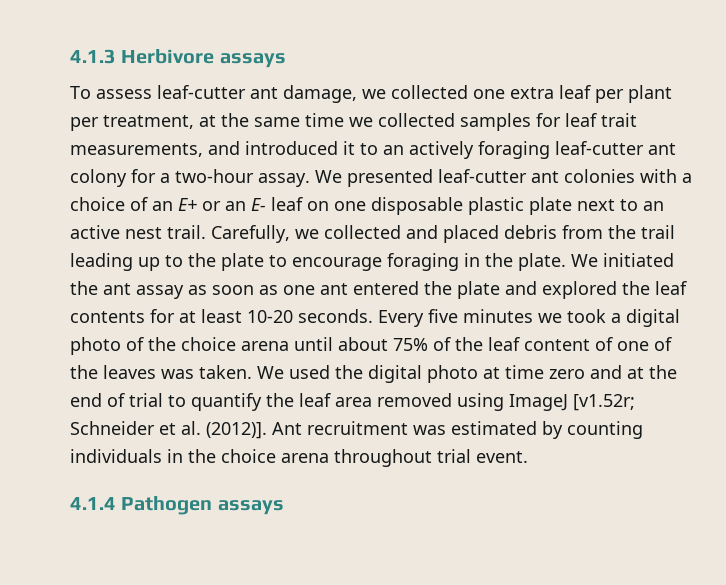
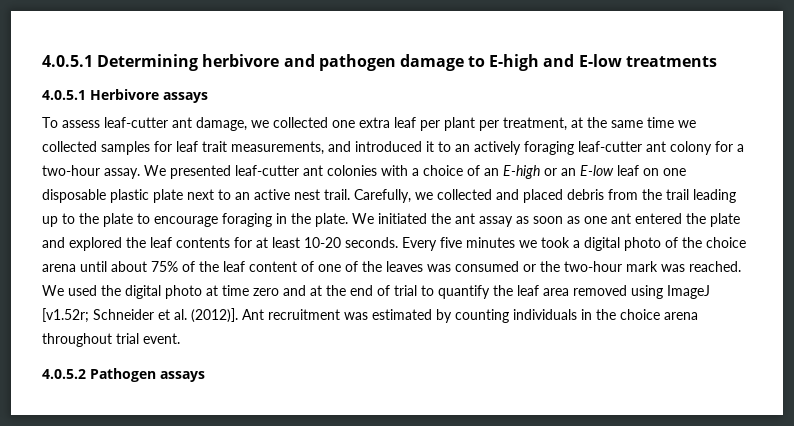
[70,49,116,64] 4.1.3 -> [42,54,717,71] [42,90,86,100] 4.0.5.1 Determining herbivore and pathogen damage to E-high and E-low treatments // 4.0.5.1
[178,198,197,211] E+ -> [503,165,540,179] E-high
[251,198,266,211] E- -> [580,165,614,176] E-low
[199,365,252,379] taken. -> [455,261,741,272] consumed or the two-hour mark was reached.
[70,497,116,510] 4.1.4 -> [42,369,86,379] 4.0.5.2

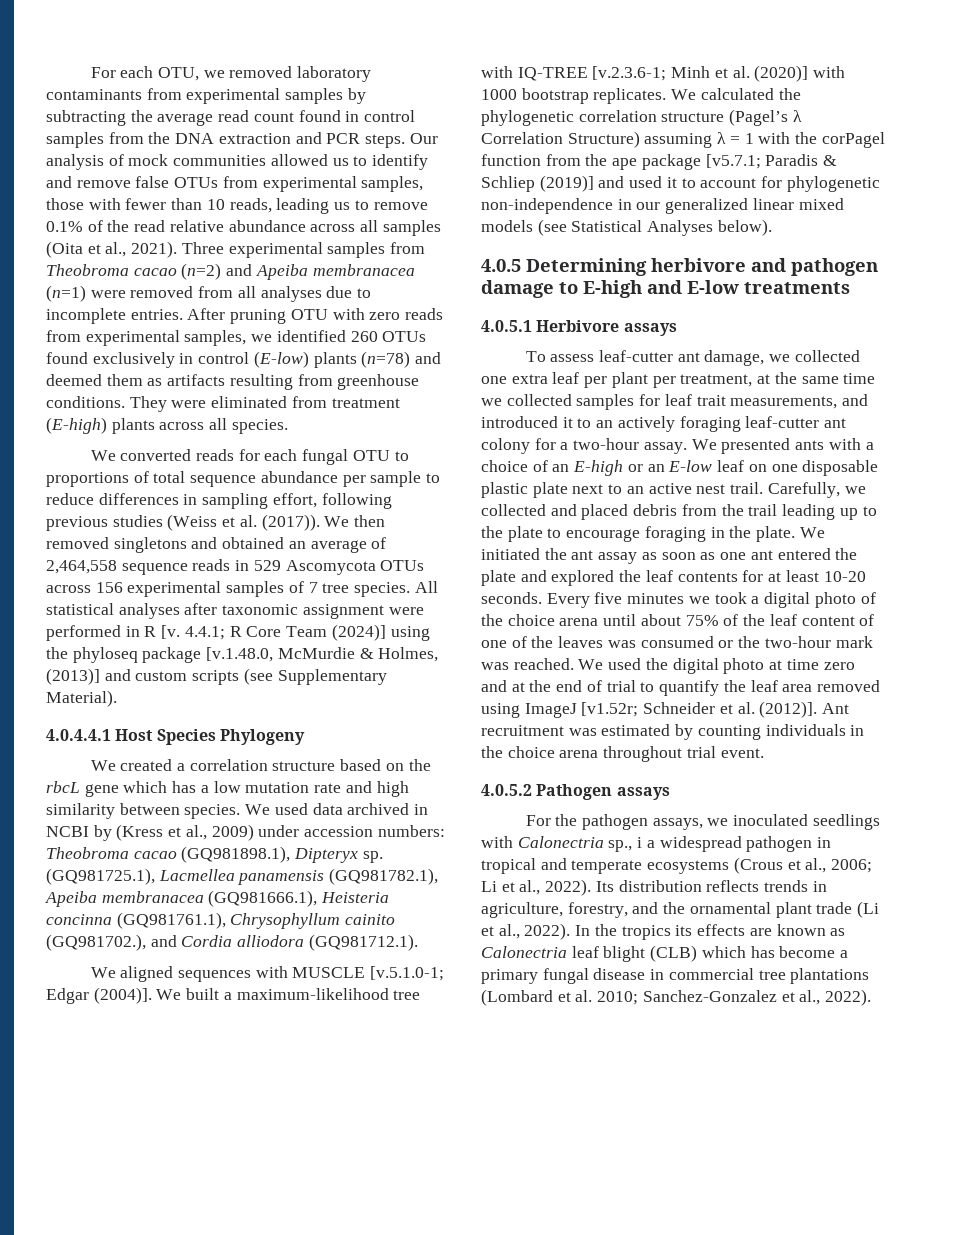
[42,55,93,67] 4.0.5.1 -> [90,66,372,82] [46,88,366,104] [46,110,416,126] [46,132,438,148] [46,154,429,170] [46,176,424,192] [46,198,428,214] [46,220,441,236] [46,241,426,258] [46,263,415,280] [46,285,372,302] [46,308,444,324] [46,330,427,346] [46,351,442,368] [46,374,420,390] [46,396,400,412] [46,417,288,434] [90,449,409,465] [46,471,441,487] [46,493,392,509] [46,514,386,531] [46,537,387,553] [46,559,425,575] [46,581,438,597] [46,603,424,619] [46,624,430,641] [46,647,439,663] [46,668,387,685] [46,690,117,707] [46,729,305,745] [90,759,431,771] [46,781,409,797] [46,803,429,819] [46,824,445,841] [46,846,383,863] [46,868,439,885] [45,890,390,907] [46,912,396,929] [46,934,418,951] [90,966,445,982] [46,987,421,1004] [481,65,846,82] [481,88,801,104] [481,109,802,126] [481,131,885,148] [481,154,838,170] [481,175,880,192] [481,198,844,214] [481,219,772,236] [481,259,521,272] For each OTU, we removed laboratory contaminants from experimental samples by subtracting the average read count found in control samples from the DNA extraction and PCR steps. Our analysis of mock communities allowed us to identify and remove false OTUs from experimental samples, those with fewer than 10 reads, leading us to remove 0.1% of the read relative abundance across all samples (Oita et al., 2021). Three experimental samples from Theobroma cacao (n=2) and Apeiba membranacea (n=1) were removed from all analyses due to incomplete entries. After pruning OTU with zero reads from experimental samples, we identified 260 OTUs found exclusively in control (E-low) plants (n=78) and deemed them as artifacts resulting from greenhouse conditions. They were eliminated from treatment (E-high) plants across all species. // We converted reads for each fungal OTU to proportions of total sequence abundance per sample to reduce differences in sampling effort, following previous studies (Weiss et al. (2017)). We then removed singletons and obtained an average of 2,464,558 sequence reads in 529 Ascomycota OTUs across 156 experimental samples of 7 tree species. All statistical analyses after taxonomic assignment were performed in R [v. 4.4.1; R Core Team (2024)] using the phyloseq package [v.1.48.0, McMurdie & Holmes, (2013)] and custom scripts (see Supplementary Material). // 4.0.4.4.1 Host Species Phylogeny // We created a correlation structure based on the rbcL gene which has a low mutation rate and high similarity between species. We used data archived in NCBI by (Kress et al., 2009) under accession numbers: Theobroma cacao (GQ981898.1), Dipteryx sp. (GQ981725.1), Lacmellea panamensis (GQ981782.1), Apeiba membranacea (GQ981666.1), Heisteria concinna (GQ981761.1), Chrysophyllum cainito (GQ981702.), and Cordia alliodora (GQ981712.1). // We aligned sequences with MUSCLE [v.5.1.0-1; Edgar (2004)]. We built a maximum-likelihood tree with IQ-TREE [v.2.3.6-1; Minh et al. (2020)] with 1000 bootstrap replicates. We calculated the phylogenetic correlation structure (Pagel’s λ Correlation Structure) assuming λ = 1 with the corPagel function from the ape package [v5.7.1; Paradis & Schliep (2019)] and used it to account for phylogenetic non-independence in our generalized linear mixed models (see Statistical Analyses below). // 4.0.5
[235,165,377,176] leaf-cutter ant colonies -> [795,440,825,450] ants
(205, 376) none -> [525,814,880,830] [481,836,832,852] [481,857,873,874] [481,879,827,896] [481,901,880,918] [481,923,846,940] [481,945,849,962] [481,968,870,984] [481,989,872,1006] // For the pathogen assays, we inoculated seedlings with Calonectria sp., i a widespread pathogen in tropical and temperate ecosystems (Crous et al., 2006; Li et al., 2022). Its distribution reflects trends in agriculture, forestry, and the ornamental plant trade (Li et al., 2022). In the tropics its effects are known as Calonectria leaf blight (CLB) which has become a primary fungal disease in commercial tree plantations (Lombard et al. 2010; Sanchez-Gonzalez et al., 2022).

